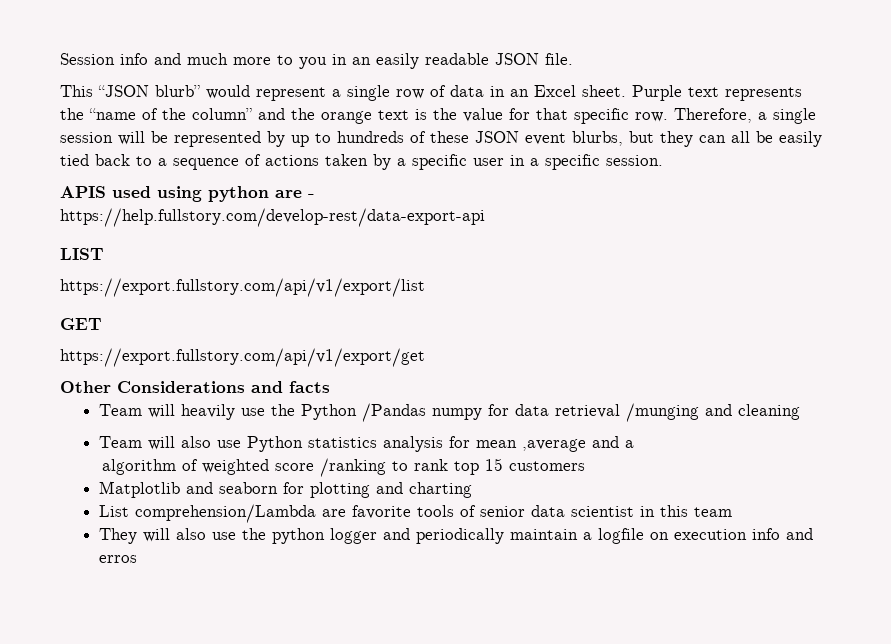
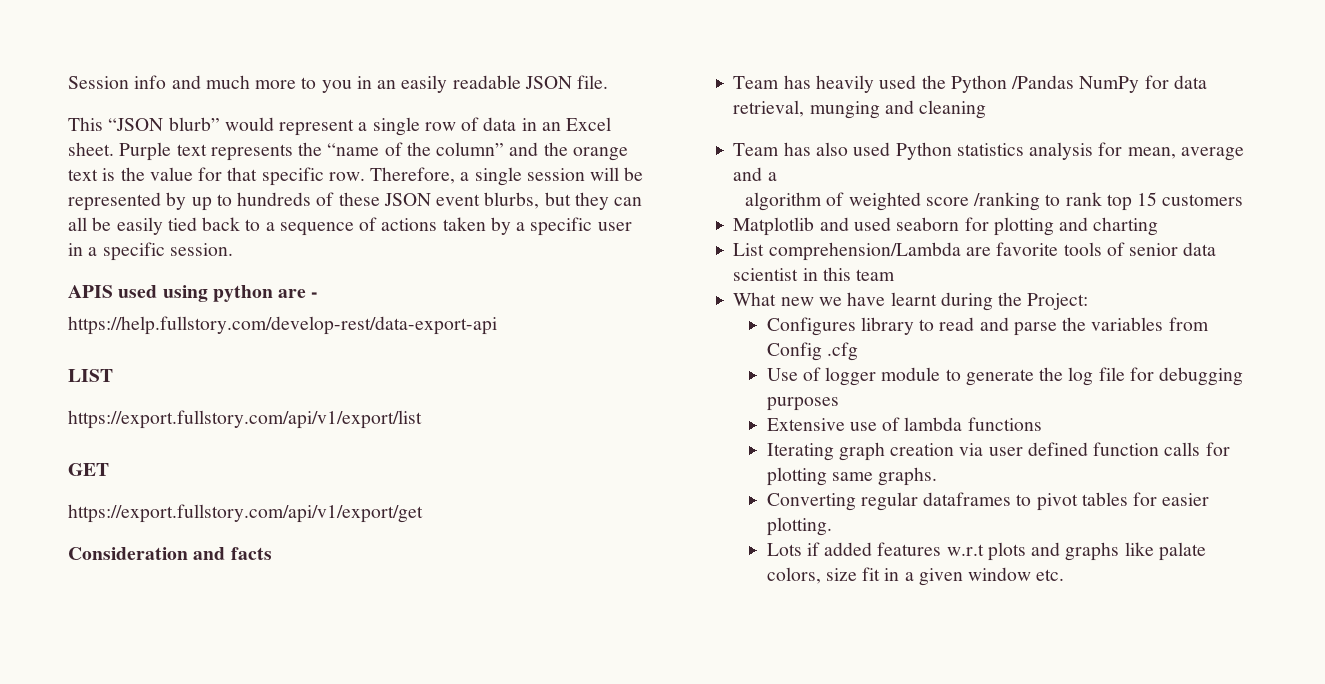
[60,381,245,393] Other Considerations -> [68,547,188,560] Consideration
[148,404,266,420] will heavily use -> [783,75,917,93] has heavily used
[432,408,483,420] numpy -> [1079,76,1140,93] NumPy
[555,403,700,422] retrieval /munging -> [733,100,880,119] retrieval, munging
[148,436,242,450] will also use -> [783,142,891,156] has also used
[476,439,587,452] mean ,average -> [1127,147,1244,161] mean, average
(214, 488) none -> [854,217,892,231] used
[99,528,814,544] [99,555,138,563] They will also use the python logger and periodically maintain a logfile on execution info and erros -> [733,292,1089,311] [766,317,1209,336] [766,342,858,361] [766,367,1244,386] [766,397,839,411] [766,417,1042,431] [766,442,1230,461] [766,467,938,486] [766,492,1210,511] [766,517,832,536] [766,542,1206,561] [766,567,1065,586] What new we have learnt during the Project: // Configures library to read and parse the variables from Config .cfg // Use of logger module to generate the log file for debugging purposes // Extensive use of lambda functions // Iterating graph creation via user defined function calls for plotting same graphs. // Converting regular dataframes to pivot tables for easier plotting. // Lots if added features w.r.t plots and graphs like palate colors, size fit in a given window etc.

